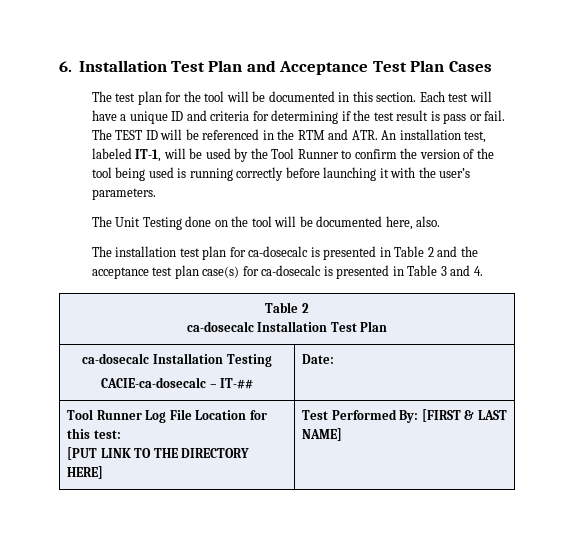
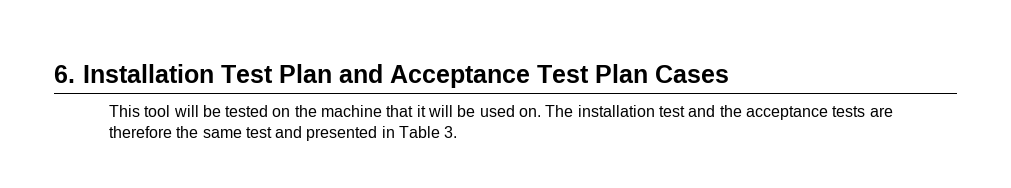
[91,91,492,105] [91,110,506,124] [91,129,487,143] [91,148,494,162] [91,167,471,181] [91,188,156,200] [91,216,441,230] [91,246,478,260] [91,265,483,279] [265,302,309,313] [186,321,388,332] [82,353,272,367] [100,377,254,389] [302,354,335,364] [67,409,267,423] [67,428,121,439] [67,447,250,460] [67,466,104,479] [302,409,507,423] [302,428,343,441] The test plan for the tool will be documented in this section. Each test will have a unique ID and criteria for determining if the test result is pass or fail. The TEST ID will be referenced in the RTM and ATR. An installation test, labeled IT-1, will be used by the Tool Runner to confirm the version of the tool being used is running correctly before launching it with the user’s parameters. // The Unit Testing done on the tool will be documented here, also. // The installation test plan for ca-dosecalc is presented in Table 2 and the acceptance test plan case(s) for ca-dosecalc is presented in Table 3 and 4. // Table 2 // ca-dosecalc Installation Test Plan // ca-dosecalc Installation Testing // CACIE-ca-dosecalc – IT-## | Date: // Tool Runner Log File Location for this test: // [PUT LINK TO THE DIRECTORY HERE] | Test Performed By: [FIRST & LAST NAME] -> [108,105,893,120] [108,126,458,141] This tool will be tested on the machine that it will be used on. The installation test and the acceptance tests are therefore the same test and presented in Table 3.

